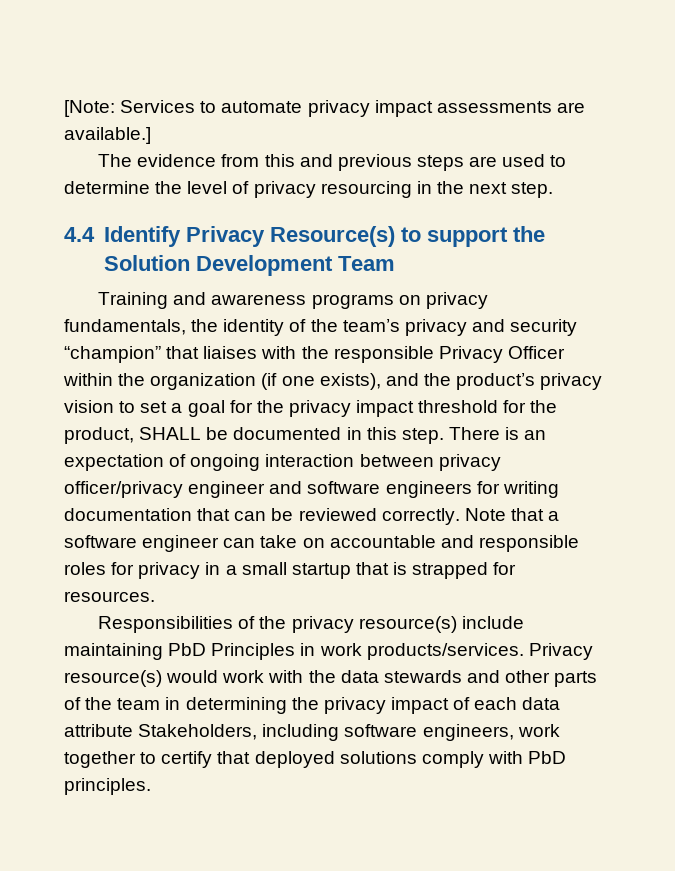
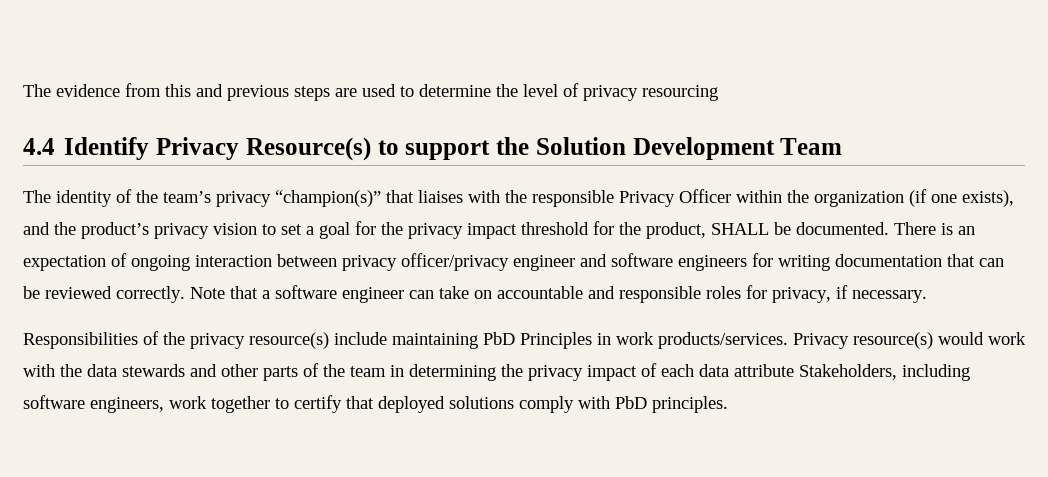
[64,100,585,117] [64,127,151,144] [Note: Services to automate privacy impact assessments are available.] // -> (23, 90) none
[416,181,554,198] in the next step. -> (718, 93) none
[98,292,488,309] [64,319,219,335] Training and awareness programs on privacy fundamentals, the -> [23,190,51,203] The
[471,319,578,336] [64,346,161,363] and security “champion” -> [275,190,381,207] “champion(s)”
[233,427,444,444] documented in this step. -> [796,222,889,235] documented.
[138,562,517,579] [64,591,155,602] privacy in a small startup that is strapped for resources. -> [772,285,927,303] privacy, if necessary.

